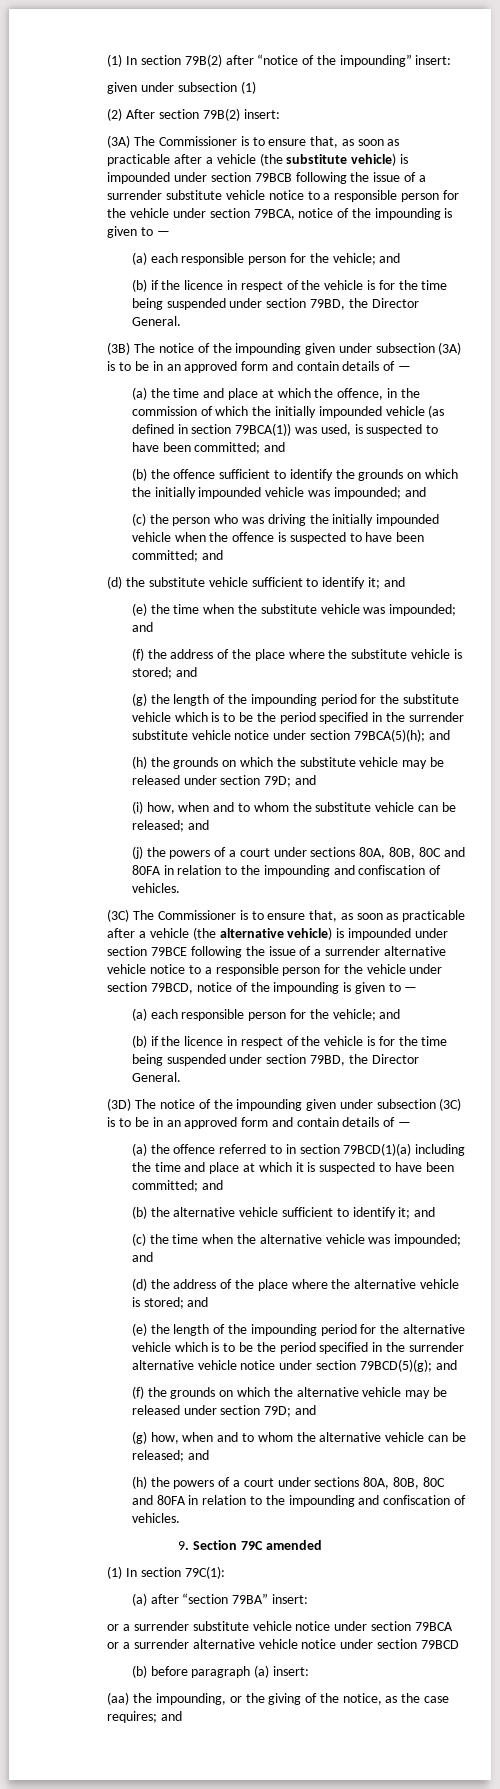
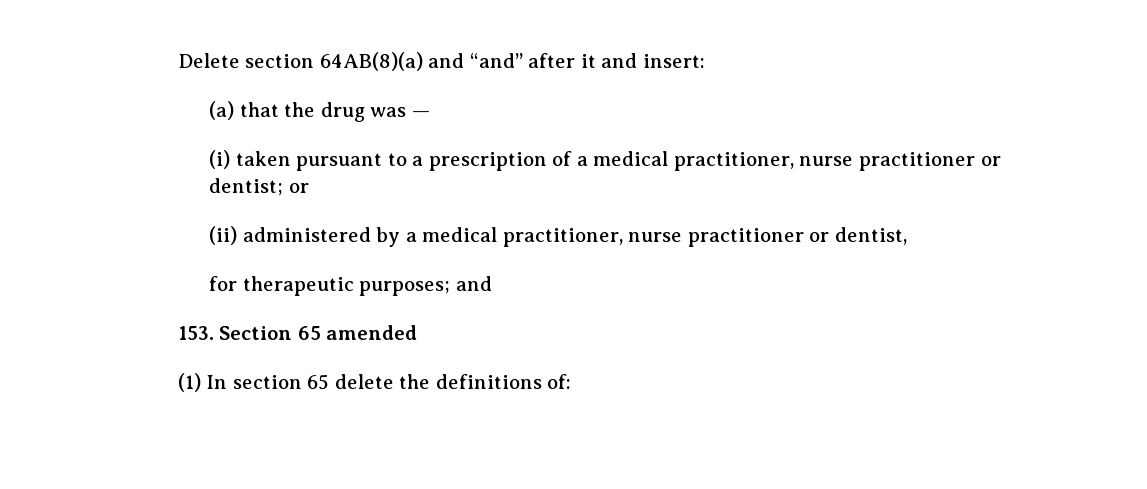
[107,54,452,67] [107,81,256,94] [107,108,280,121] [107,135,400,148] [107,153,408,166] [107,172,426,184] [107,190,459,202] [107,208,453,220] [107,226,171,238] [131,252,401,265] [131,279,448,292] [131,298,419,310] [131,316,181,326] [107,342,462,355] [107,361,412,373] [131,387,420,400] [131,405,445,418] [131,423,439,436] [131,442,286,454] [131,468,458,481] [131,487,426,499] [131,513,440,526] [131,532,425,544] [131,550,223,562] [107,576,405,589] [131,603,457,616] [131,622,153,632] [131,648,462,661] [131,667,197,679] [131,693,459,706] [131,712,464,724] [131,729,450,742] [131,756,444,769] [131,775,317,787] [131,801,456,814] [131,820,209,832] [131,846,465,859] [131,865,442,877] [131,883,180,893] [107,909,466,922] [107,927,448,940] [107,946,446,958] [107,964,443,976] [107,982,418,994] [131,1008,401,1021] [131,1035,448,1048] [131,1054,419,1066] [131,1072,181,1082] [107,1098,462,1111] [107,1117,412,1129] [131,1143,466,1156] [131,1162,454,1174] [131,1180,223,1192] [131,1206,436,1219] [131,1233,462,1246] [131,1252,153,1262] [131,1278,459,1291] [131,1297,209,1309] [131,1323,465,1336] [131,1342,464,1354] [131,1359,457,1372] [131,1386,447,1399] [131,1405,317,1417] [131,1431,466,1444] [131,1450,209,1462] [131,1476,445,1489] [131,1495,466,1507] [131,1513,180,1523] [178,1540,322,1550] [107,1566,225,1579] [131,1593,309,1606] [107,1621,453,1631] [107,1639,459,1649] [131,1665,310,1678] [107,1692,450,1705] [107,1711,183,1723] (1) In section 79B(2) after “notice of the impounding” insert: // given under subsection (1) // (2) After section 79B(2) insert: // (3A) The Commissioner is to ensure that, as soon as practicable after a vehicle (the substitute vehicle) is impounded under section 79BCB following the issue of a surrender substitute vehicle notice to a responsible person for the vehicle under section 79BCA, notice of the impounding is given to — // (a) each responsible person for the vehicle; and // (b) if the licence in respect of the vehicle is for the time being suspended under section 79BD, the Director General. // (3B) The notice of the impounding given under subsection (3A) is to be in an approved form and contain details of — // (a) the time and place at which the offence, in the commission of which the initially impounded vehicle (as defined in section 79BCA(1)) was used, is suspected to have been committed; and // (b) the offence sufficient to identify the grounds on which the initially impounded vehicle was impounded; and // (c) the person who was driving the initially impounded vehicle when the offence is suspected to have been committed; and // (d) the substitute vehicle sufficient to identify it; and // (e) the time when the substitute vehicle was impounded; and // (f) the address of the place where the substitute vehicle is stored; and // (g) the length of the impounding period for the substitute vehicle which is to be the period specified in the surrender substitute vehicle notice under section 79BCA(5)(h); and // (h) the grounds on which the substitute vehicle may be released under section 79D; and // (i) how, when and to whom the substitute vehicle can be released; and // (j) the powers of a court under sections 80A, 80B, 80C and 80FA in relation to the impounding and confiscation of vehicles. // (3C) The Commissioner is to ensure that, as soon as practicable after a vehicle (the alternative vehicle) is impounded under section 79BCE following the issue of a surrender alternative vehicle notice to a responsible person for the vehicle under section 79BCD, notice of the impounding is given to — // (a) each responsible person for the vehicle; and // (b) if the licence in respect of the vehicle is for the time being suspended under section 79BD, the Director General. // (3D) The notice of the impounding given under subsection (3C) is to be in an approved form and contain details of — // (a) the offence referred to in section 79BCD(1)(a) including the time and place at which it is suspected to have been committed; and // (b) the alternative vehicle sufficient to identify it; and // (c) the time when the alternative vehicle was impounded; and // (d) the address of the place where the alternative vehicle is stored; and // (e) the length of the impounding period for the alternative vehicle which is to be the period specified in the surrender alternative vehicle notice under section 79BCD(5)(g); and // (f) the grounds on which the alternative vehicle may be released under section 79D; and // (g) how, when and to whom the alternative vehicle can be released; and // (h) the powers of a court under sections 80A, 80B, 80C and 80FA in relation to the impounding and confiscation of vehicles. // 9. Section 79C amended // (1) In section 79C(1): // (a) after “section 79BA” insert: // or a surrender substitute vehicle notice under section 79BCA or a surrender alternative vehicle notice under section 79BCD // (b) before paragraph (a) insert: // (aa) the impounding, or the giving of the notice, as the case requires; and -> [177,52,705,71] [209,101,430,122] [209,150,1001,171] [209,178,309,196] [209,226,907,247] [209,276,492,296] [177,325,418,340] [177,373,572,392] Delete section 64AB(8)(a) and “and” after it and insert: // (a) that the drug was — // (i) taken pursuant to a prescription of a medical practitioner, nurse practitioner or dentist; or // (ii) administered by a medical practitioner, nurse practitioner or dentist, // for therapeutic purposes; and // 153. Section 65 amended // (1) In section 65 delete the definitions of:

